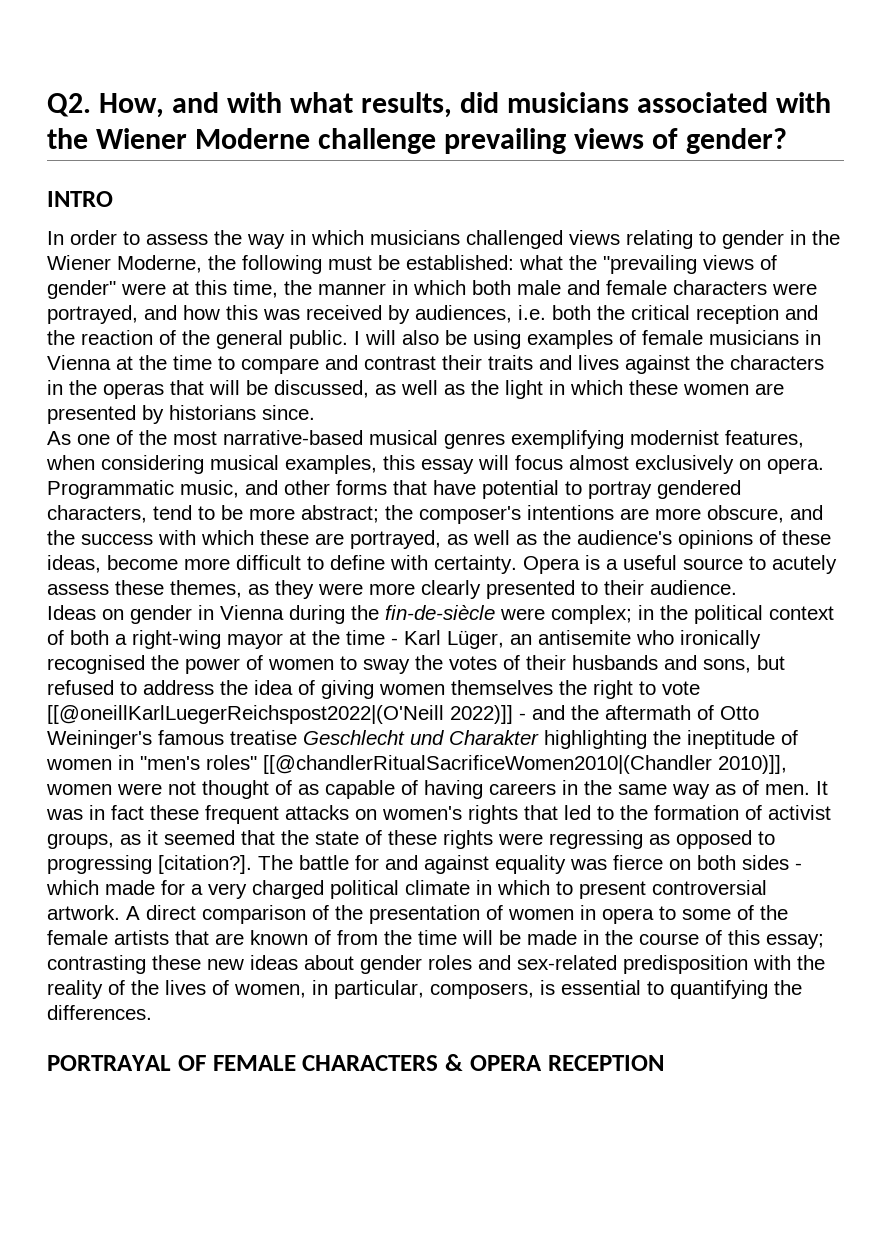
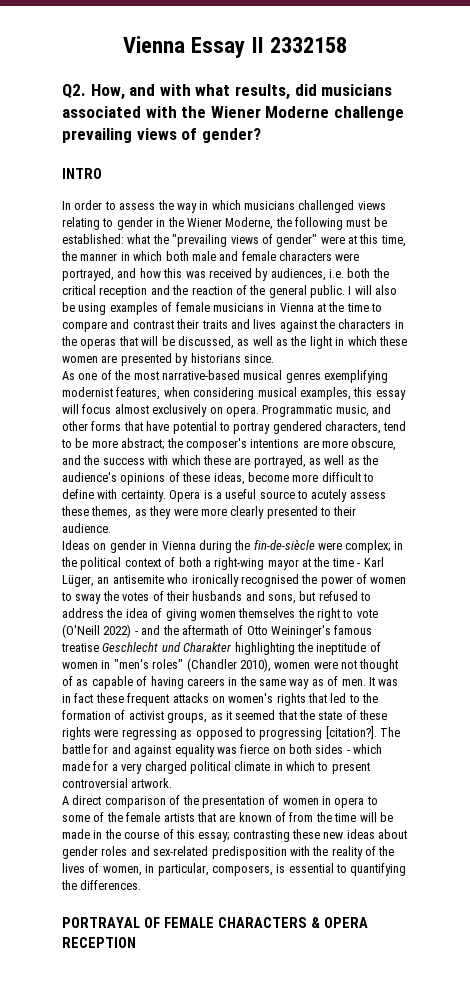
(47, 105) none -> [123,36,347,58] Vienna Essay II 2332158 //
[47,705,513,724] [[@oneillKarlLuegerReichspost2022|(O'Neill 2022)]] -> [62,624,132,638] (O'Neill 2022)
[263,755,787,774] [[@chandlerRitualSacrificeWomen2010|(Chandler 2010)]], -> [186,658,271,672] (Chandler 2010),
(120, 912) none -> (173, 783) //

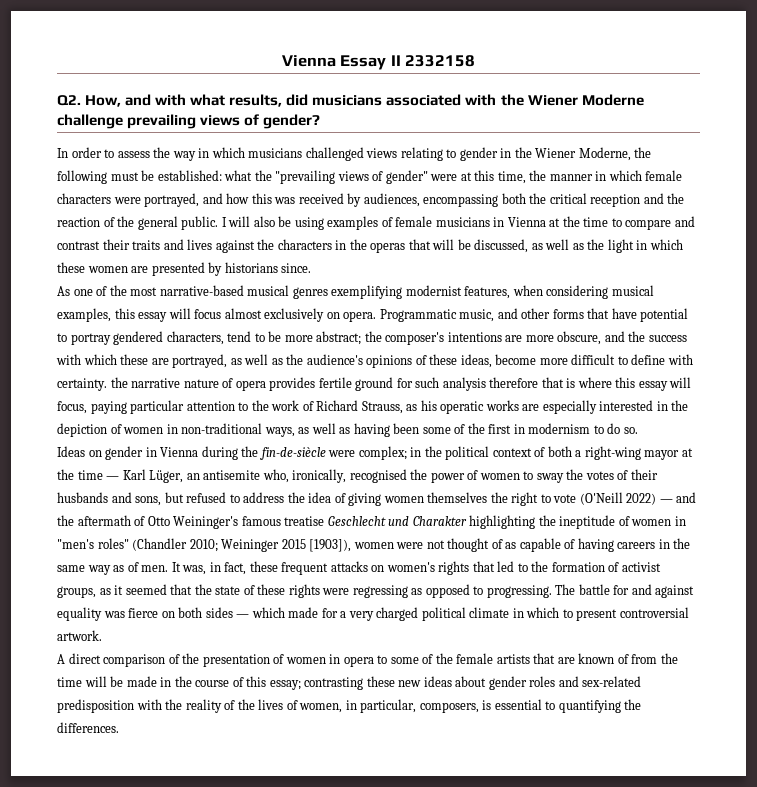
[62,168,102,179] // INTRO -> (321, 121) none
[165,251,239,261] both male and -> (642, 175) none
[329,269,344,278] i.e. -> [423,194,499,207] encompassing
[169,489,386,502] [61,506,357,519] [62,523,111,533] Opera is a useful source to acutely assess these themes, as they were more clearly presented to their audience. -> [110,377,692,391] [57,400,689,414] [57,423,638,437] the narrative nature of opera provides fertile ground for such analysis therefore that is where this essay will focus, paying particular attention to the work of Richard Strauss, as his operatic works are especially interested in the depiction of women in non-traditional ways, as well as having been some of the first in modernism to do so.
[357,563,361,567] - -> [106,476,120,480] —
[167,574,239,587] who ironically -> [262,469,347,483] who, ironically,
[134,631,138,635] - -> [659,499,673,503] —
[239,658,271,672] 2010), -> [189,539,352,552] 2010; Weininger 2015 [1903]),
[378,679,399,686] [62,693,94,703] was in fact -> [182,562,247,575] was, in fact,
[259,726,377,740] progressing [citation?]. -> [486,585,552,598] progressing.
[346,750,350,754] - -> [236,614,250,618] —
[62,917,368,928] [62,937,136,948] // PORTRAYAL OF FEMALE CHARACTERS & OPERA RECEPTION -> (119, 727) none

